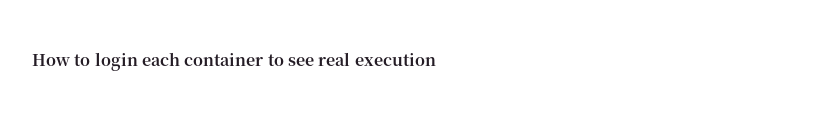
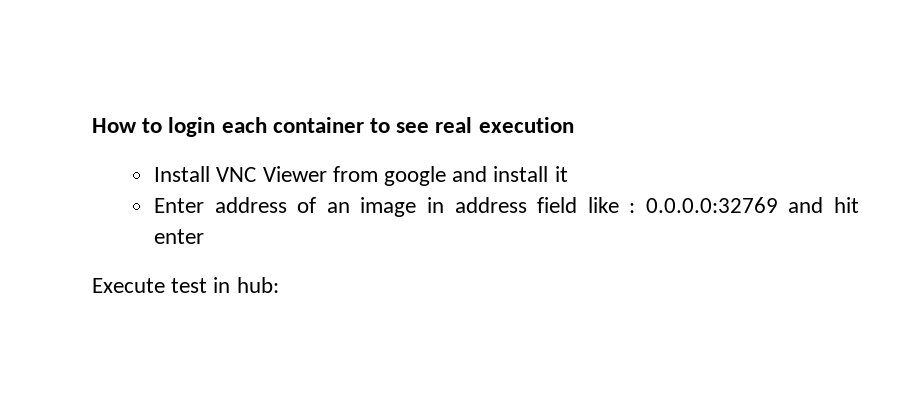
(436, 59) none -> [154,166,568,186] [154,197,859,217] [154,229,205,244] [92,277,279,293] // Install VNC Viewer from google and install it // Enter address of an image in address field like : 0.0.0.0:32769 and hit enter // Execute test in hub:

